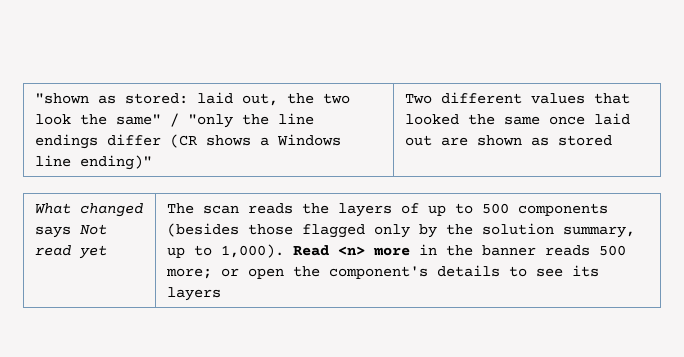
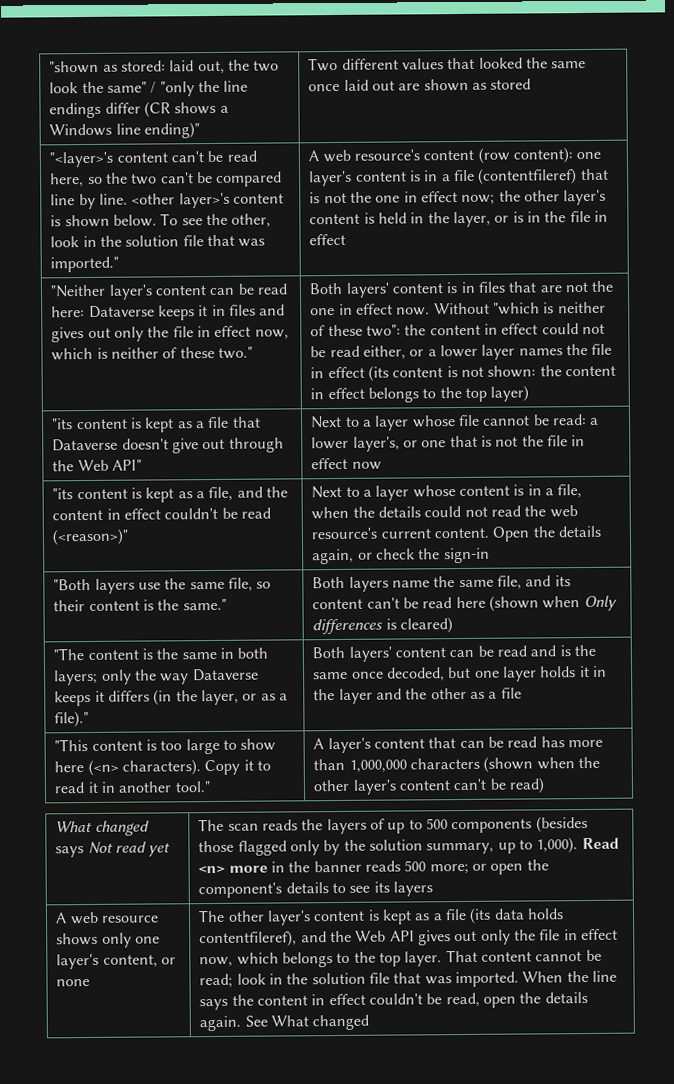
(612, 140) none -> [49,150,257,168] [50,171,283,188] [50,192,285,210] [50,213,272,228] [50,234,266,248] [50,256,120,273] [308,147,602,164] [309,168,609,187] [309,189,607,206] [309,210,608,228] [309,233,347,246] [50,283,289,300] [51,304,286,321] [51,325,289,343] [51,346,254,361] [309,280,614,298] [310,301,606,316] [310,323,605,337] [310,343,613,360] [310,365,616,382] [310,385,530,403] [51,416,261,433] [52,437,284,454] [52,459,143,472] [310,413,600,431] [311,435,586,452] [311,457,382,470] [52,486,288,503] [52,507,272,521] [52,528,130,546] [311,484,583,501] [311,505,578,520] [311,525,602,542] [312,547,490,565] [53,577,272,594] [53,598,227,612] [312,575,571,592] [312,595,617,612] [312,617,454,635] [53,647,269,661] [54,668,259,686] [54,689,288,707] [54,710,90,728] [312,644,596,662] [313,665,607,682] [313,687,522,704] [54,738,277,755] [54,759,272,777] [54,781,211,794] [313,736,603,754] [313,756,601,773] [313,777,546,795] // "<layer>'s content can't be read here, so the two can't be compared line by line. <other layer>'s content is shown below. To see the other, look in the solution file that was imported." | A web resource's content (row content): one layer's content is in a file (contentfileref) that is not the one in effect now; the other layer's content is held in the layer, or is in the file in effect // "Neither layer's content can be read here: Dataverse keeps it in files and gives out only the file in effect now, which is neither of these two." | Both layers' content is in files that are not the one in effect now. Without "which is neither of these two": the content in effect could not be read either, or a lower layer names the file in effect (its content is not shown: the content in effect belongs to the top layer) // "its content is kept as a file that Dataverse doesn't give out through the Web API" | Next to a layer whose file cannot be read: a lower layer's, or one that is not the file in effect now // "its content is kept as a file, and the content in effect couldn't be read (<reason>)" | Next to a layer whose content is in a file, when the details could not read the web resource's current content. Open the details again, or check the sign-in // "Both layers use the same file, so their content is the same." | Both layers name the same file, and its content can't be read here (shown when Only differences is cleared) // "The content is the same in both layers; only the way Dataverse keeps it differs (in the layer, or as a file)." | Both layers' content can be read and is the same once decoded, but one layer holds it in the layer and the other as a file // "This content is too large to show here (<n> characters). Copy it to read it in another tool." | A layer's content that can be read has more than 1,000,000 characters (shown when the other layer's content can't be read)
(221, 294) none -> [55,911,160,925] [56,932,161,948] [56,953,177,970] [56,978,91,987] [198,907,564,926] [199,928,618,948] [199,949,602,968] [199,970,617,989] [199,992,588,1011] [199,1014,370,1032] // A web resource shows only one layer's content, or none | The other layer's content is kept as a file (its data holds contentfileref), and the Web API gives out only the file in effect now, which belongs to the top layer. That content cannot be read; look in the solution file that was imported. When the line says the content in effect couldn't be read, open the details again. See What changed

